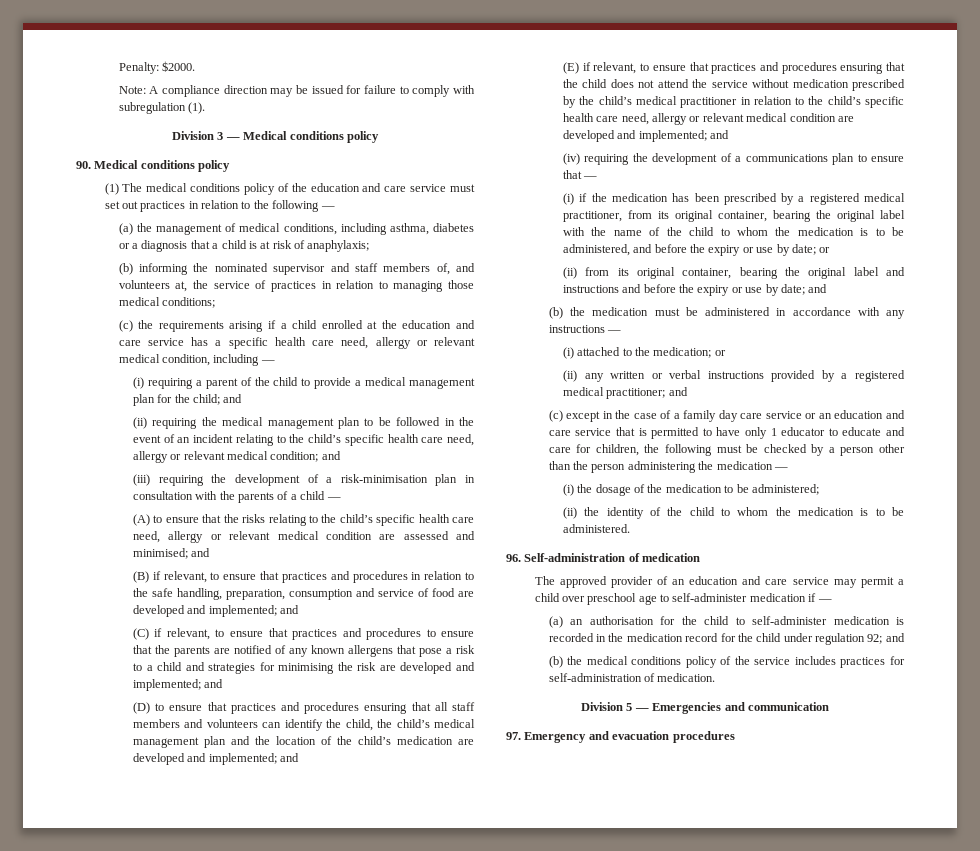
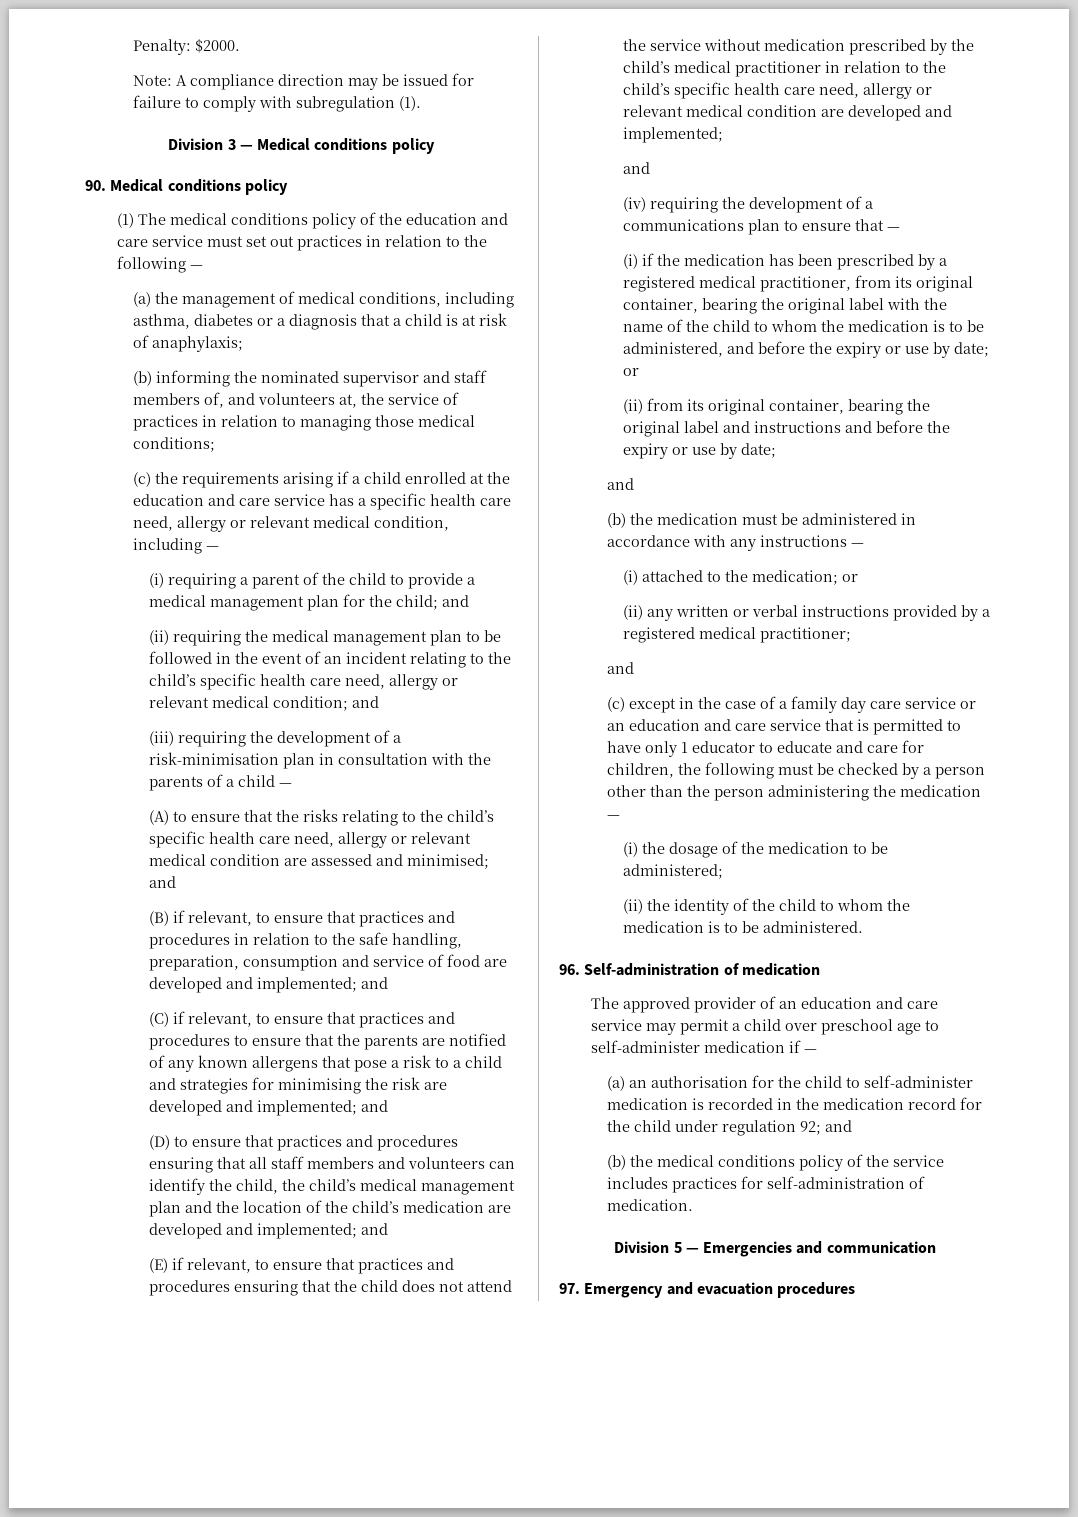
(707, 136) none -> (724, 135) //
(805, 289) none -> (777, 450) //
(666, 393) none -> (852, 635) //

